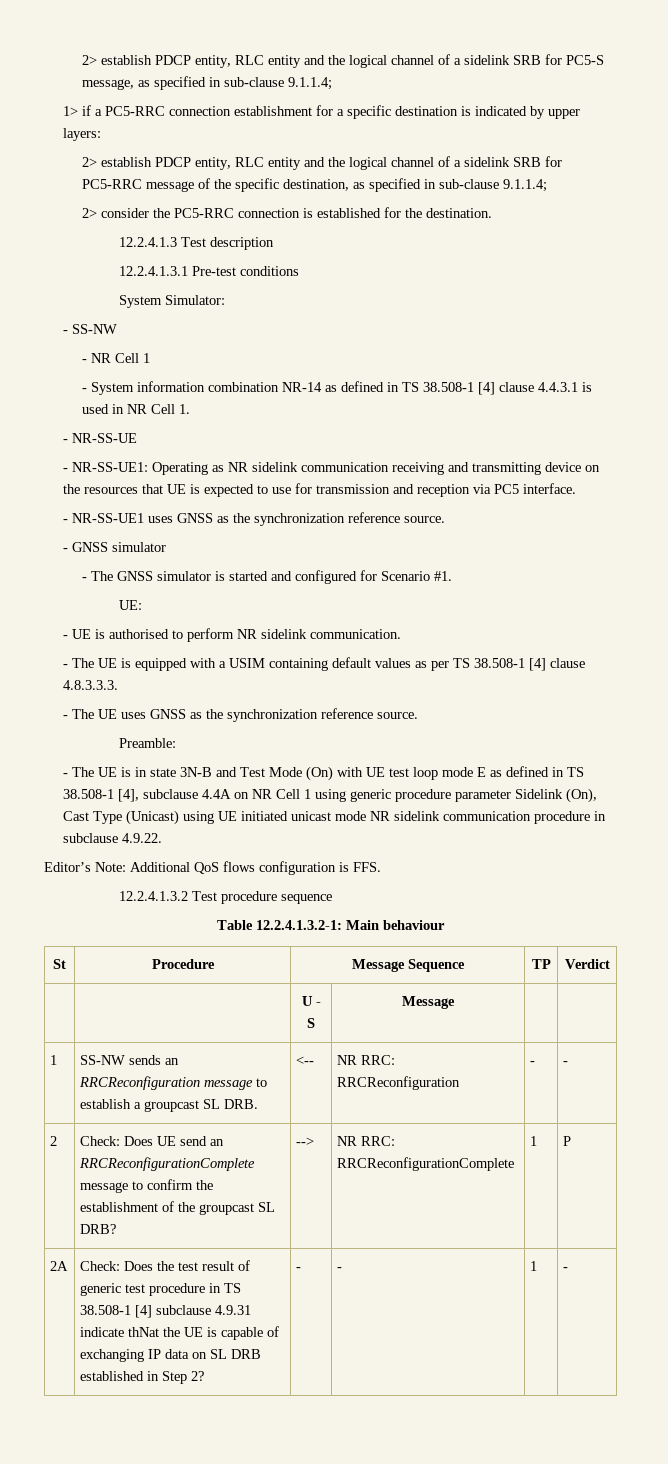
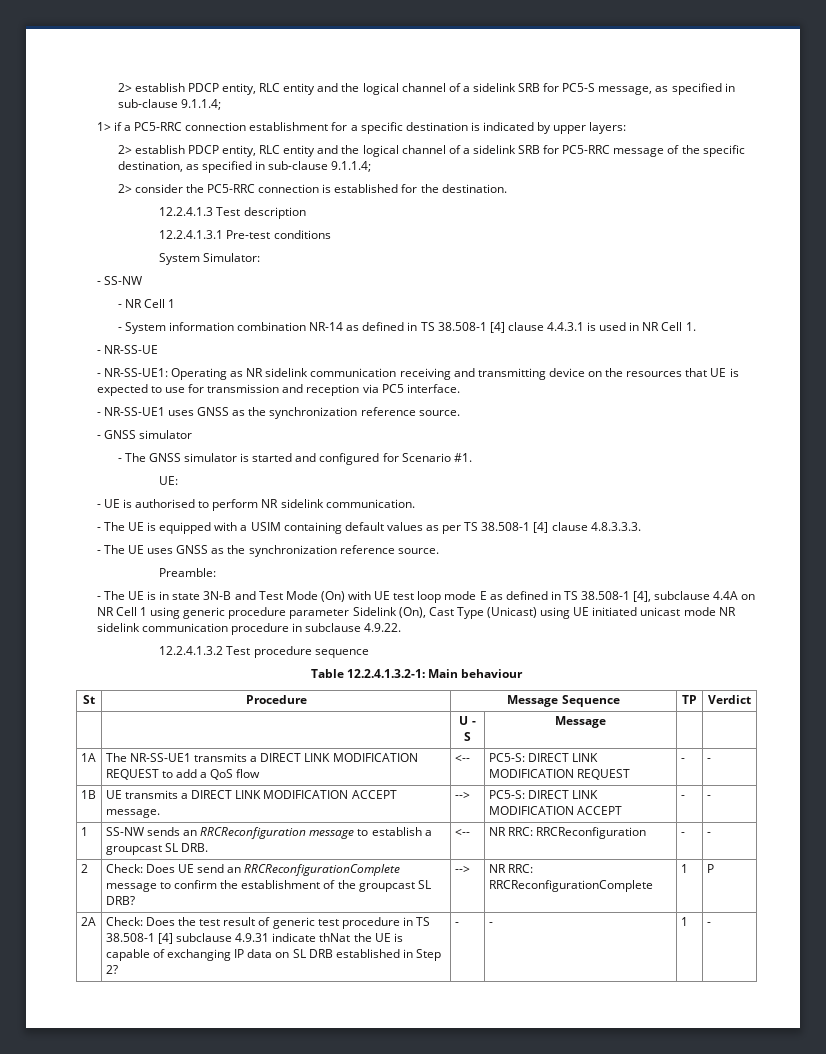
[44,861,381,875] // Editor’s Note: Additional QoS flows configuration is FFS. -> (402, 627) none
(455, 1002) none -> [80,753,96,762] [105,753,418,762] [105,769,261,780] [454,755,470,762] [488,753,599,762] [488,769,630,780] [680,758,685,762] [706,758,711,762] [80,790,96,799] [105,790,397,799] [105,809,160,818] [454,792,470,799] [488,790,599,799] [488,806,622,815] [680,795,685,799] [706,795,711,799] // 1A | The NR-SS-UE1 transmits a DIRECT LINK MODIFICATION REQUEST to add a QoS flow | <-- | PC5-S: DIRECT LINK MODIFICATION REQUEST | - | - // 1B | UE transmits a DIRECT LINK MODIFICATION ACCEPT message. | --> | PC5-S: DIRECT LINK MODIFICATION ACCEPT | - | -

